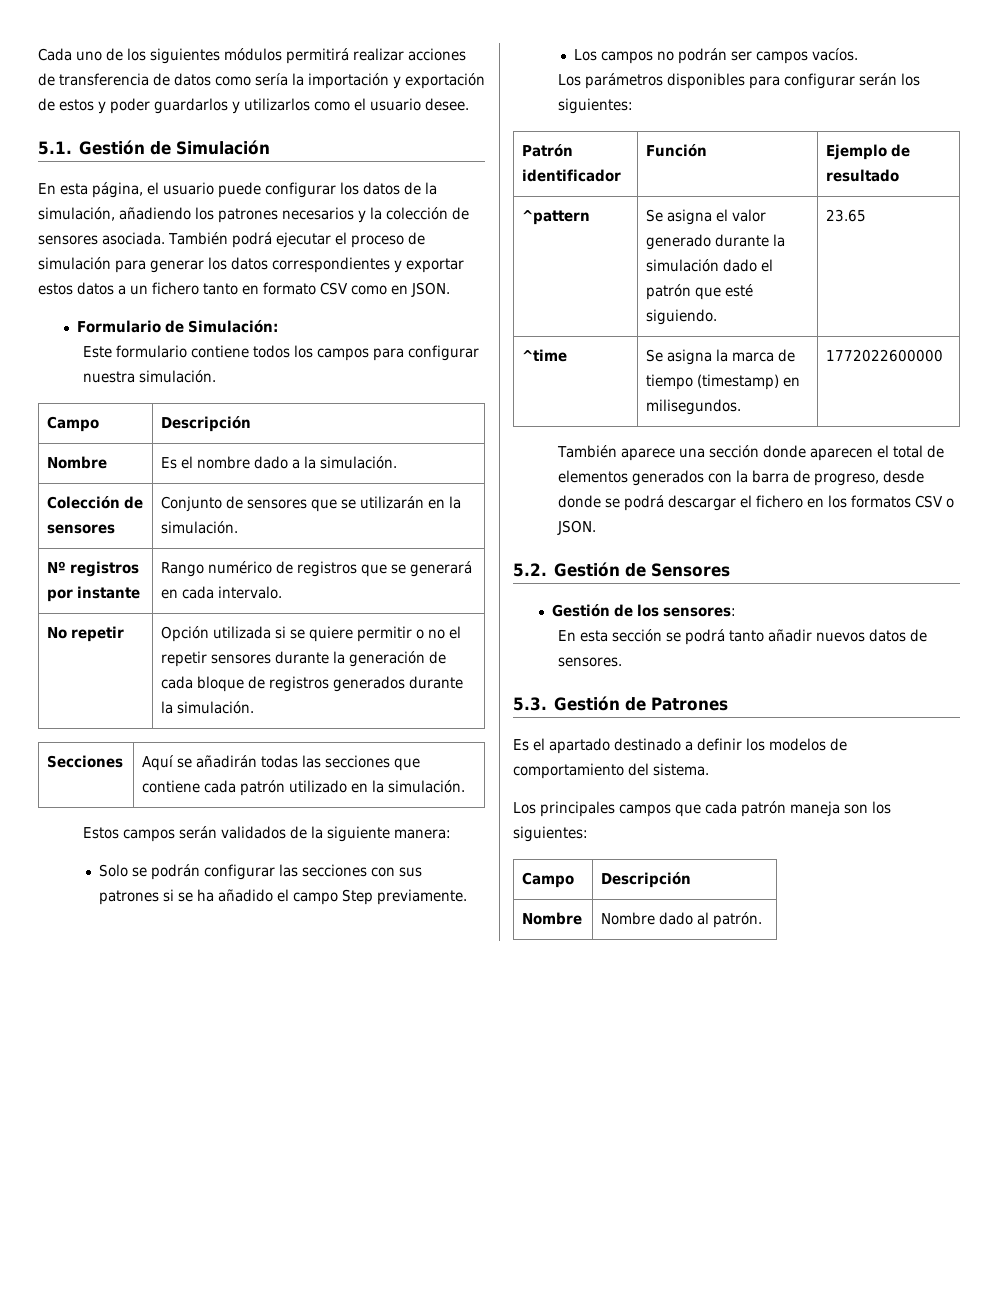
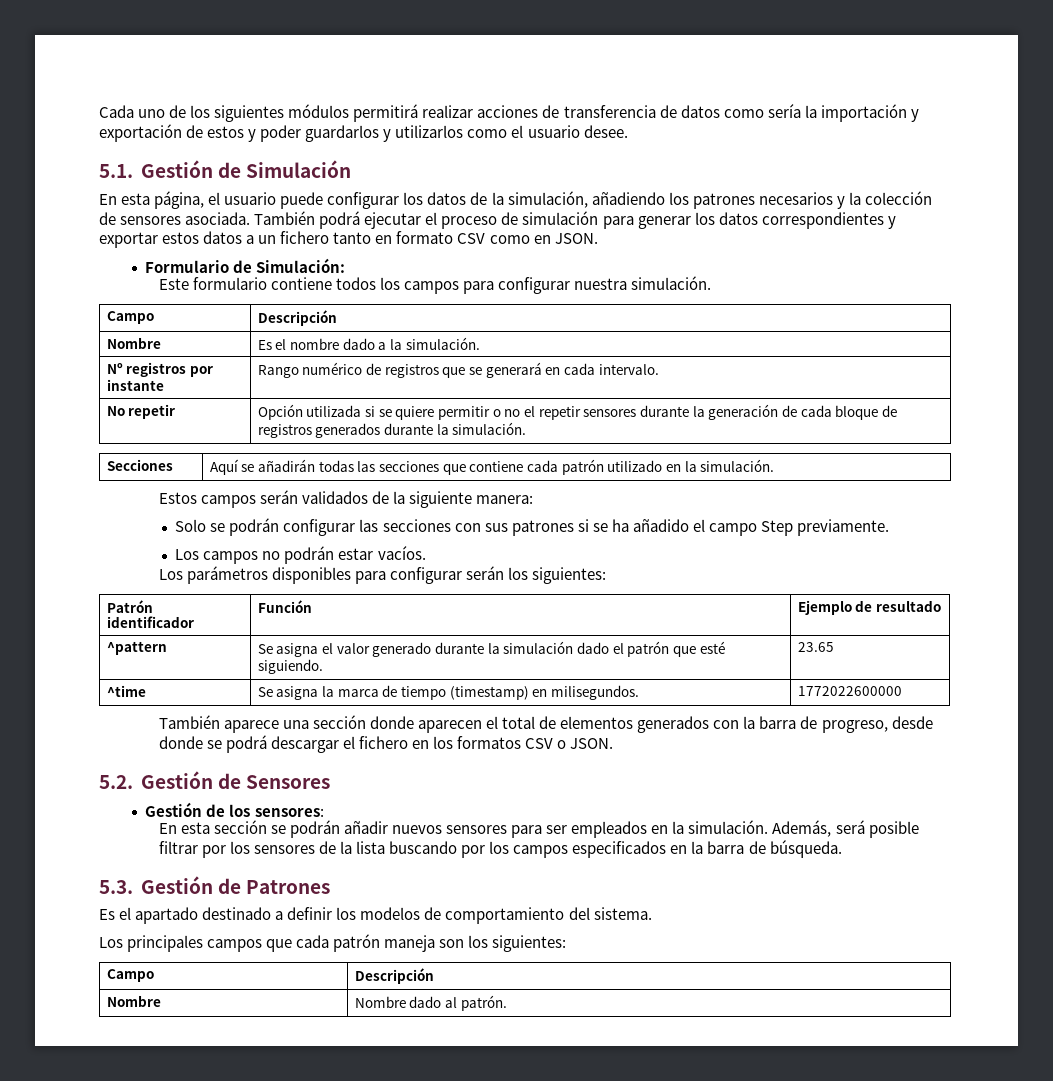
[47,496,144,509] [47,524,116,534] [161,496,462,512] [161,521,239,534] // Colección de sensores | Conjunto de sensores que se utilizarán en la simulación. -> (480, 343) none
[731,51,809,64] ser campos -> [338,548,374,560] estar
[685,629,928,645] [558,657,623,667] podrá tanto añadir nuevos datos de sensores. -> [289,820,919,838] [158,840,842,858] podrán añadir nuevos sensores para ser empleados en la simulación. Además, será posible filtrar por los sensores de la lista buscando por los campos especificados en la barra de búsqueda.

